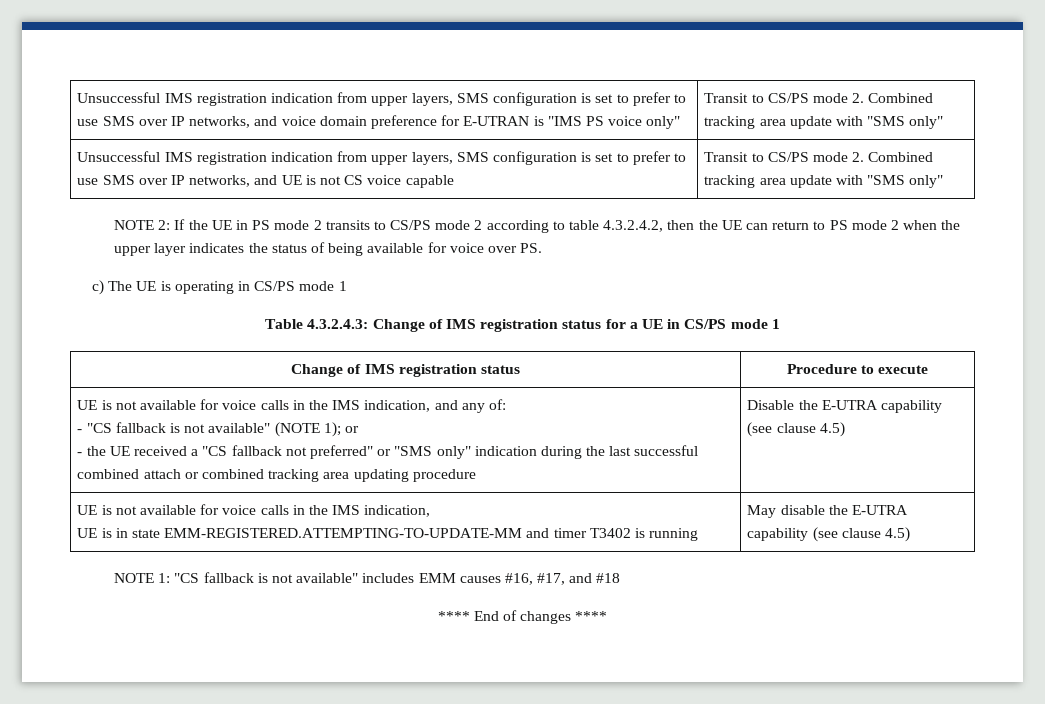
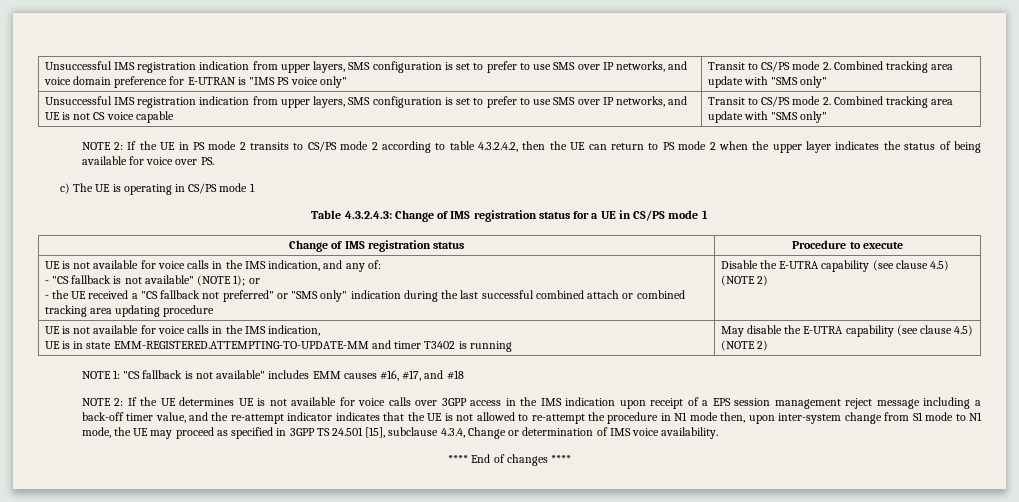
(845, 429) none -> [720,275,768,286] (NOTE 2)
(911, 534) none -> [720,340,768,351] (NOTE 2)
(621, 578) none -> [81,397,982,409] [81,412,983,424] [81,427,719,439] // NOTE 2: If the UE determines UE is not available for voice calls over 3GPP access in the IMS indication upon receipt of a EPS session management reject message including a back-off timer value, and the re-attempt indicator indicates that the UE is not allowed to re-attempt the procedure in N1 mode then, upon inter-system change from S1 mode to N1 mode, the UE may proceed as specified in 3GPP TS 24.501 [15], subclause 4.3.4, Change or determination of IMS voice availability.

